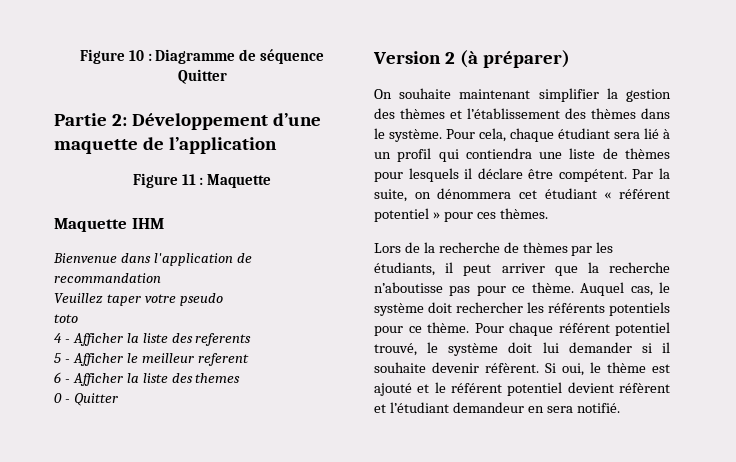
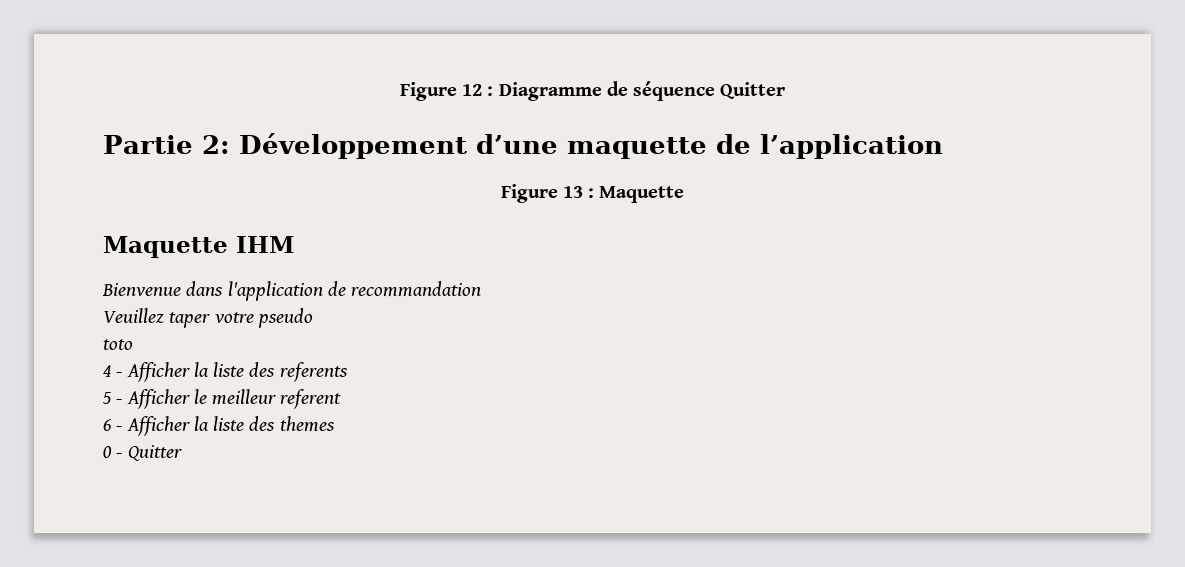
[79,49,144,64] Figure 10 -> [399,82,482,101] Figure 12
[181,174,196,185] 11 -> [562,186,583,198] 13
[373,50,570,68] [374,88,671,102] [374,108,670,119] [374,128,670,142] [374,148,670,162] [374,168,670,182] [374,188,670,202] [374,208,548,222] [374,242,614,256] [374,262,670,276] [374,282,670,296] [374,302,670,316] [374,322,670,336] [374,342,670,356] [374,362,670,376] [374,382,670,396] [374,402,620,413] // Version 2 (à préparer) // On souhaite maintenant simplifier la gestion des thèmes et l’établissement des thèmes dans le système. Pour cela, chaque étudiant sera lié à un profil qui contiendra une liste de thèmes pour lesquels il déclare être compétent. Par la suite, on dénommera cet étudiant « référent potentiel » pour ces thèmes. // Lors de la recherche de thèmes par les étudiants, il peut arriver que la recherche n’aboutisse pas pour ce thème. Auquel cas, le système doit rechercher les référents potentiels pour ce thème. Pour chaque référent potentiel trouvé, le système doit lui demander si il souhaite devenir réfèrent. Si oui, le thème est ajouté et le référent potentiel devient réfèrent et l’étudiant demandeur en sera notifié. -> (182, 453) none

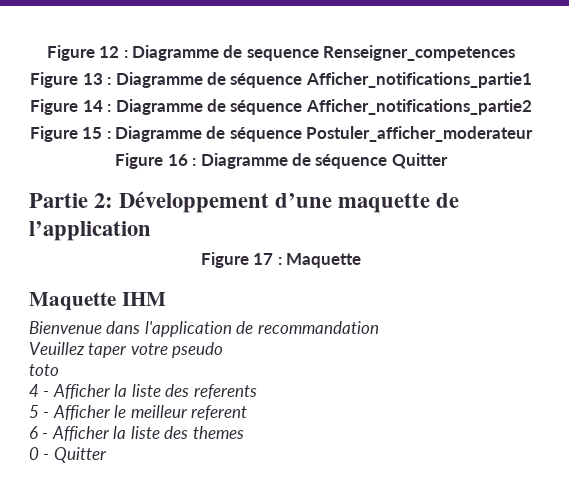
(628, 88) none -> [246,45,516,61] [30,72,532,88] [30,99,532,115] [29,126,534,142] [115,153,311,169] sequence Renseigner_competences // Figure 13 : Diagramme de séquence Afficher_notifications_partie1 // Figure 14 : Diagramme de séquence Afficher_notifications_partie2 // Figure 15 : Diagramme de séquence Postuler_afficher_moderateur // Figure 16 : Diagramme de
[562,186,583,198] 13 -> [253,253,274,265] 17

